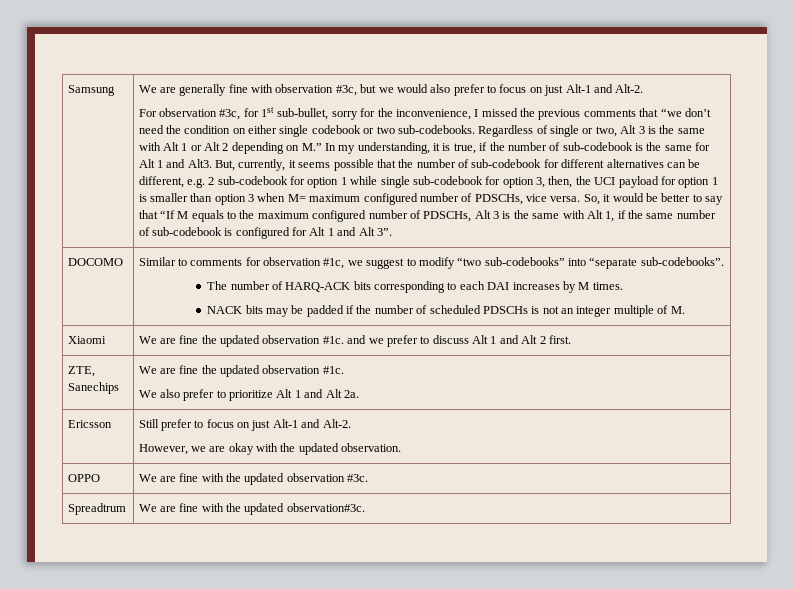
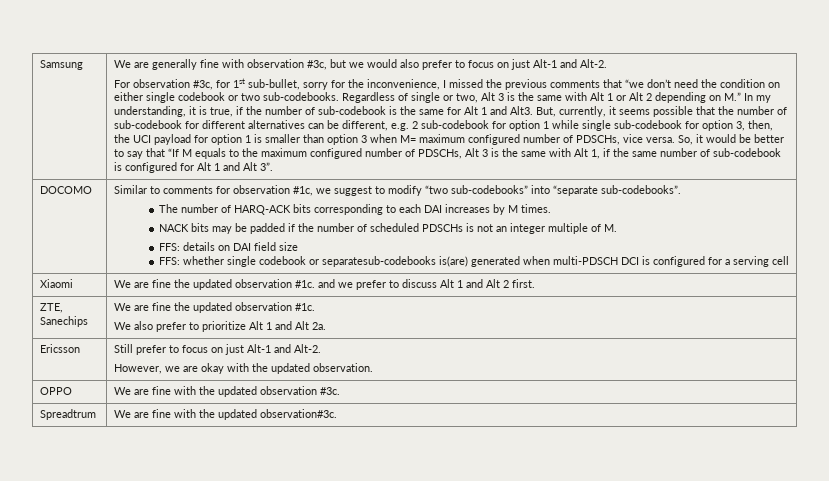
(685, 310) none -> [158,242,298,251] [158,256,789,267] // FFS: details on DAI field size // FFS: whether single codebook or separatesub-codebooks is(are) generated when multi-PDSCH DCI is configured for a serving cell

